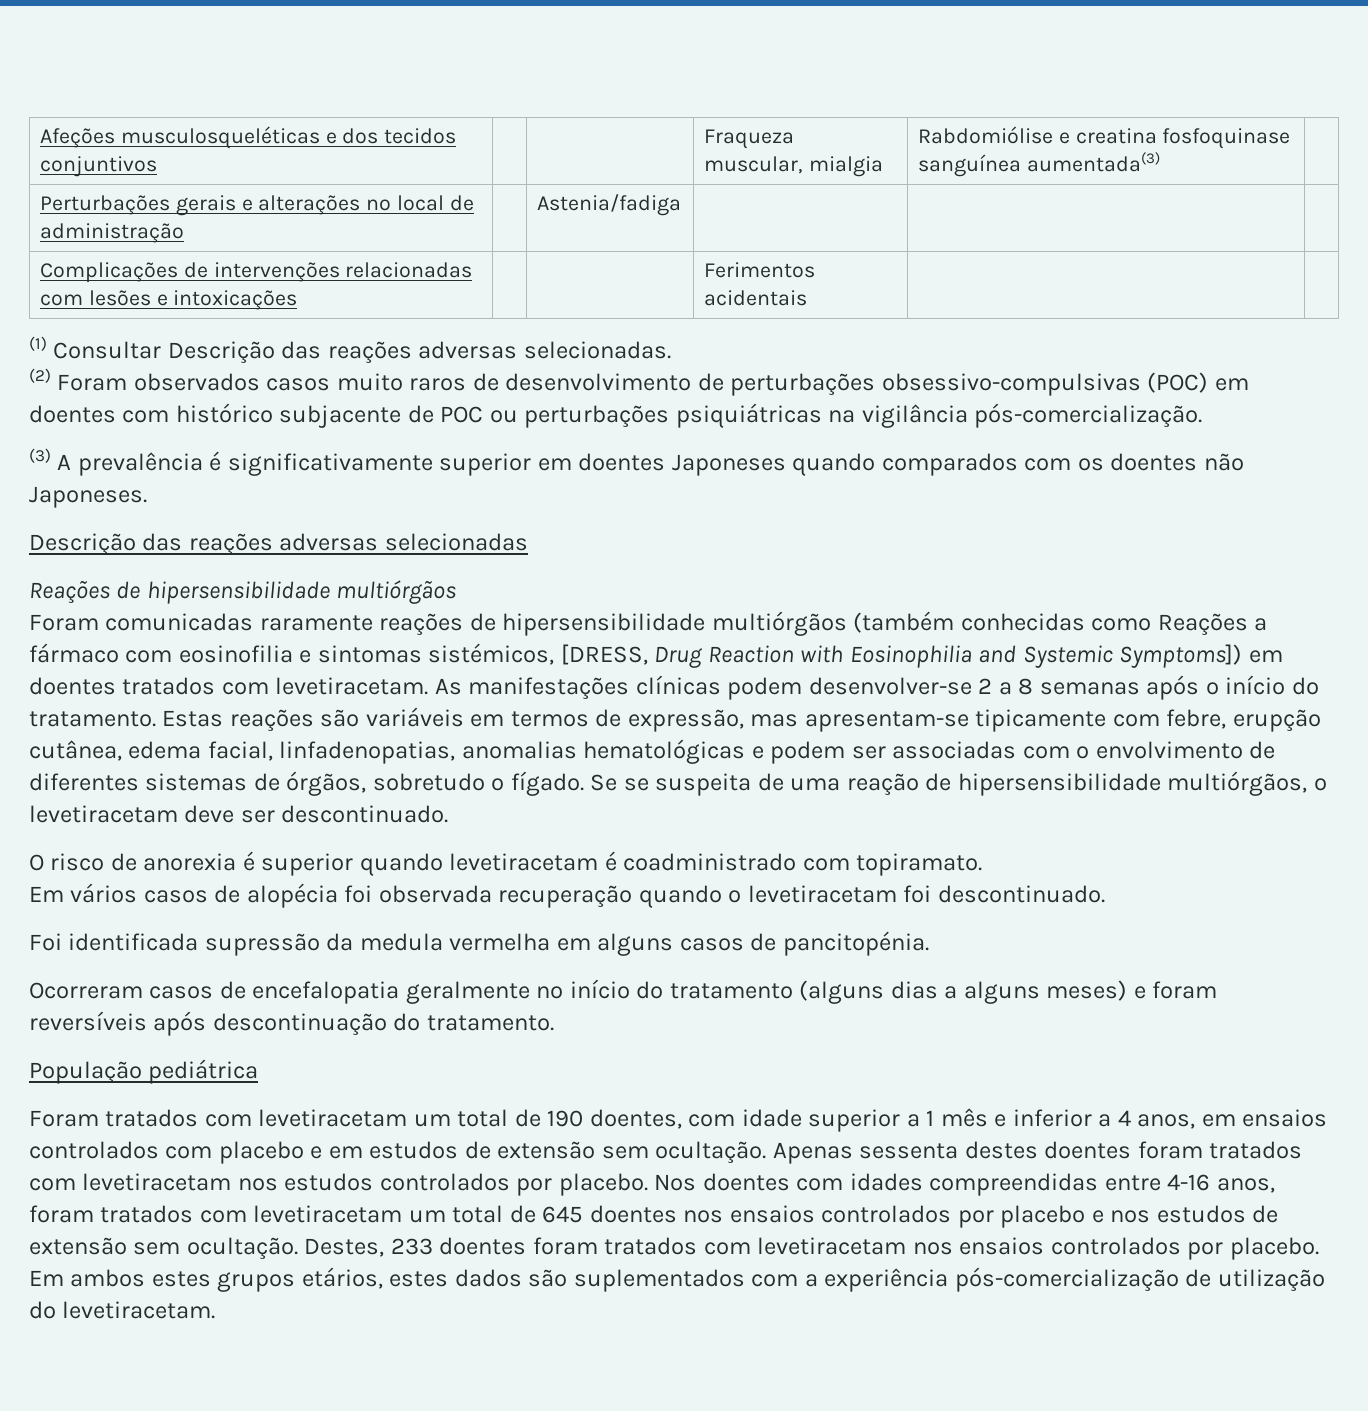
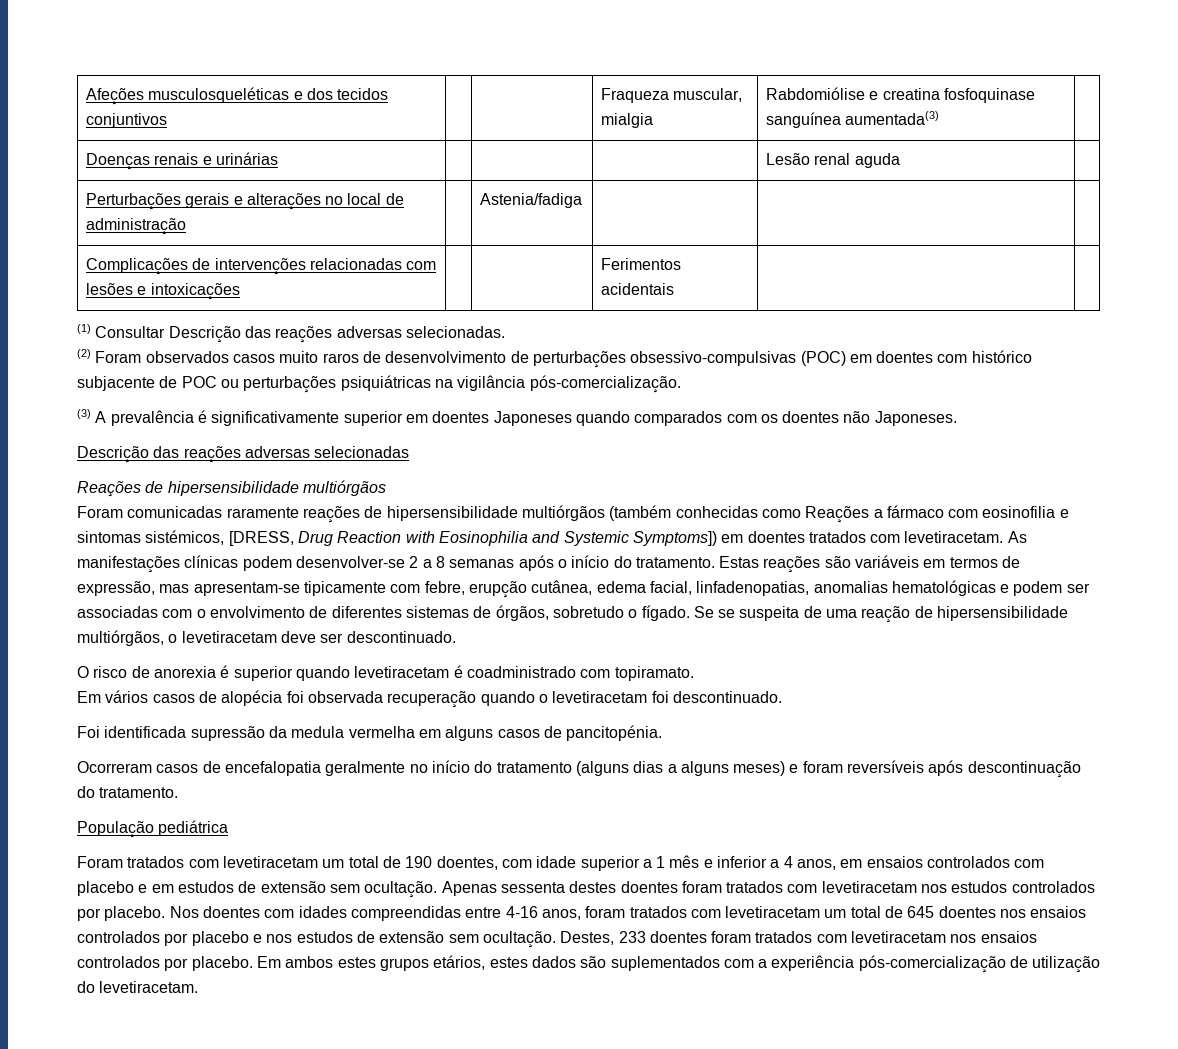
(1160, 162) none -> [85,152,278,170] [765,153,900,168] // Doenças renais e urinárias | | | | Lesão renal aguda |

